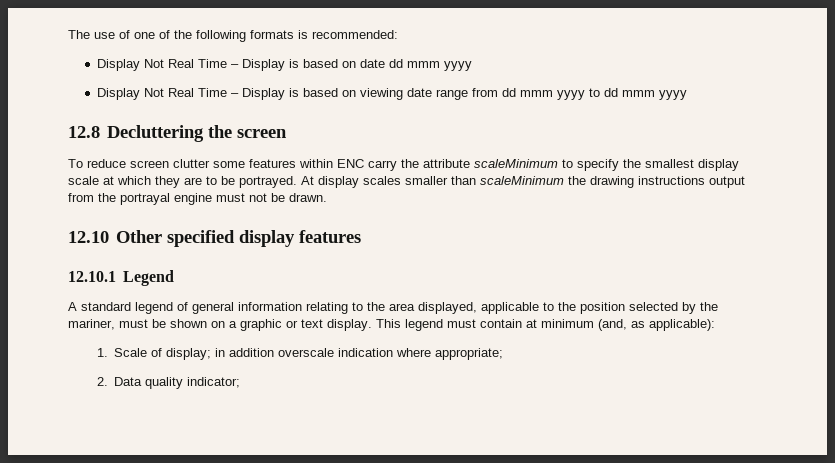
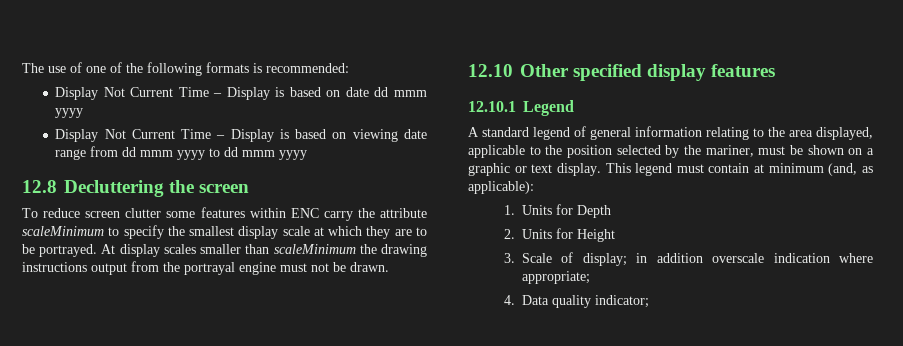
[167,59,194,68] Real -> [130,87,174,97] Current
[167,88,194,97] Real -> [131,129,175,139] Current
(108, 352) none -> [521,204,611,218] [503,228,615,242] [503,253,515,263] Units for Depth // 2. Units for Height // 3.
[96,377,108,386] 2. -> [503,295,515,305] 4.

